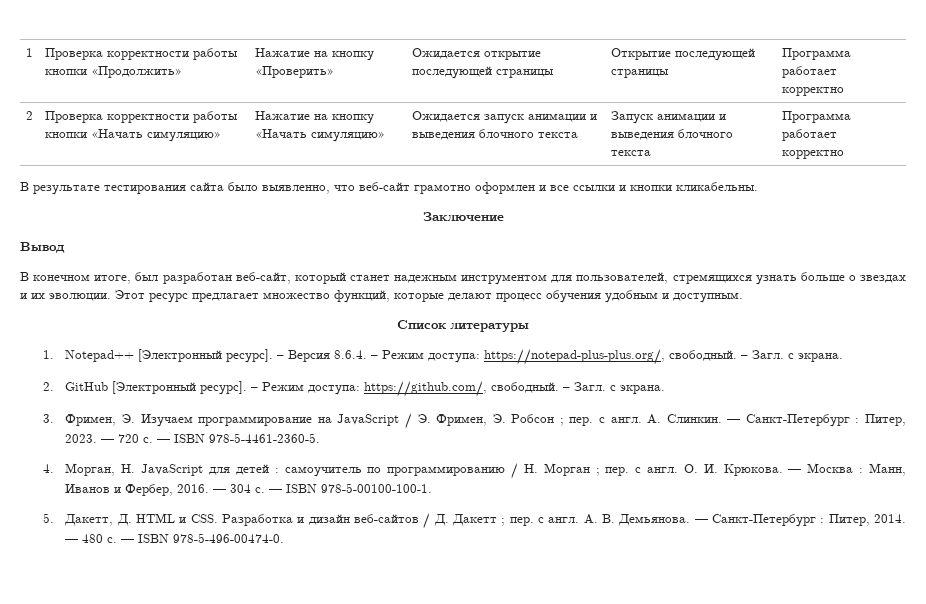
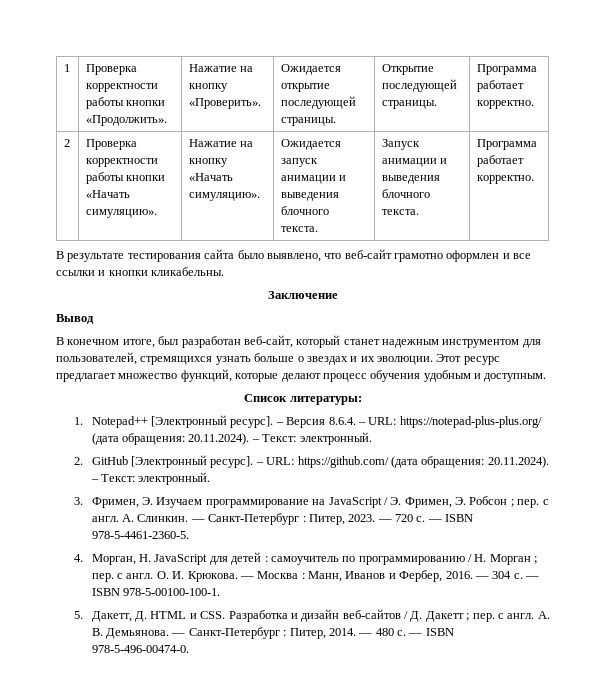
[90,66,182,78] [254,48,374,61] [254,66,334,78] «Продолжить» | Нажатие на кнопку «Проверить» -> [85,115,167,126] [188,64,254,72] [188,83,228,92] [188,98,261,109] «Продолжить». | Нажатие на кнопку «Проверить».
[495,69,554,78] страницы -> [280,117,336,126] страницы.
[610,69,669,78] [781,48,851,60] [781,66,837,78] [781,87,844,96] страницы | Программа работает корректно -> [381,100,437,109] [476,64,537,75] [476,80,524,92] [476,100,534,109] страницы. | Программа работает корректно.
[146,131,221,142] симуляцию» -> [85,209,157,218] симуляцию».
[310,131,385,142] симуляцию» -> [188,192,260,201] симуляцию».
[537,132,578,138] текста -> [280,226,318,232] текста.
[610,150,651,156] [781,111,851,123] [781,129,837,141] [781,150,844,159] текста | Программа работает корректно -> [381,209,419,215] [476,139,537,150] [476,155,524,167] [476,175,534,184] текста. | Программа работает корректно.
[262,185,330,194] выявленно, -> [266,253,321,262] выявлено,
[450,323,529,332] литературы -> [289,396,362,405] литературы:
[382,349,844,365] Режим доступа: https://notepad-plus-plus.org/, свободный. – Загл. с экрана. -> [368,416,542,428] [91,432,372,445] URL: https://notepad-plus-plus.org/ (дата обращения: 20.11.2024). – Текст: электронный.
[262,381,666,397] Режим доступа: https://github.com/, свободный. – Загл. с экрана. -> [266,456,549,468] [90,472,211,485] URL: https://github.com/ (дата обращения: 20.11.2024). – Текст: электронный.

